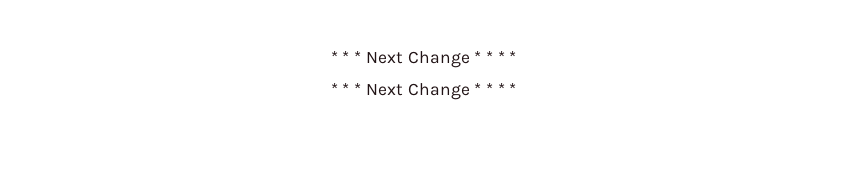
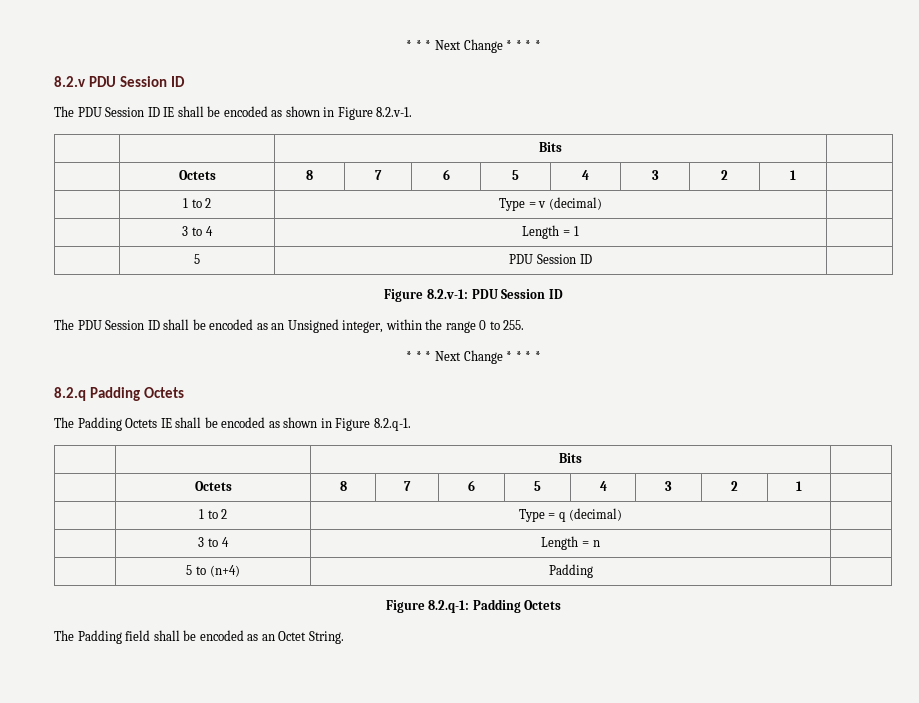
[330,51,517,68] [330,83,517,100] * * * Next Change * * * * // * * * Next Change * * * * -> [406,39,541,53] [54,76,186,87] [54,106,413,120] [539,142,562,152] [178,170,216,180] [306,170,313,180] [375,170,382,180] [442,169,450,180] [512,170,519,180] [582,170,589,180] [651,170,659,180] [721,170,728,180] [790,170,796,180] [182,198,212,208] [499,197,602,211] [182,226,213,236] [522,225,579,239] [194,254,200,264] [509,254,592,264] [384,289,563,302] [54,319,525,333] [406,350,541,364] [54,387,185,401] [54,417,411,431] [559,453,582,463] [194,481,232,491] [339,481,347,491] [404,481,411,491] [468,480,475,491] [534,481,541,491] [599,481,607,491] [665,481,672,491] [731,481,738,491] [796,481,802,491] [198,509,228,519] [518,508,623,522] [198,537,229,547] [541,536,600,550] [186,565,240,577] [548,564,593,578] [385,599,562,613] [54,630,344,644] * * * Next Change * * * * // 8.2.v PDU Session ID // The PDU Session ID IE shall be encoded as shown in Figure 8.2.v-1. // | | Bits | // | Octets | 8 | 7 | 6 | 5 | 4 | 3 | 2 | 1 | // | 1 to 2 | Type = v (decimal) | // | 3 to 4 | Length = 1 | // | 5 | PDU Session ID | // Figure 8.2.v-1: PDU Session ID // The PDU Session ID shall be encoded as an Unsigned integer, within the range 0 to 255. // * * * Next Change * * * * // 8.2.q Padding Octets // The Padding Octets IE shall be encoded as shown in Figure 8.2.q-1. // | | Bits | // | Octets | 8 | 7 | 6 | 5 | 4 | 3 | 2 | 1 | // | 1 to 2 | Type = q (decimal) | // | 3 to 4 | Length = n | // | 5 to (n+4) | Padding | // Figure 8.2.q-1: Padding Octets // The Padding field shall be encoded as an Octet String.

